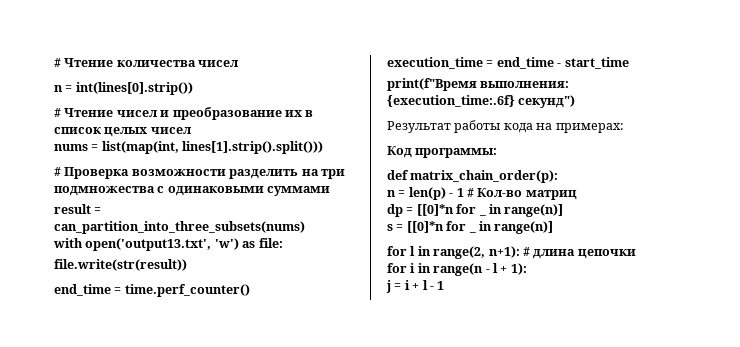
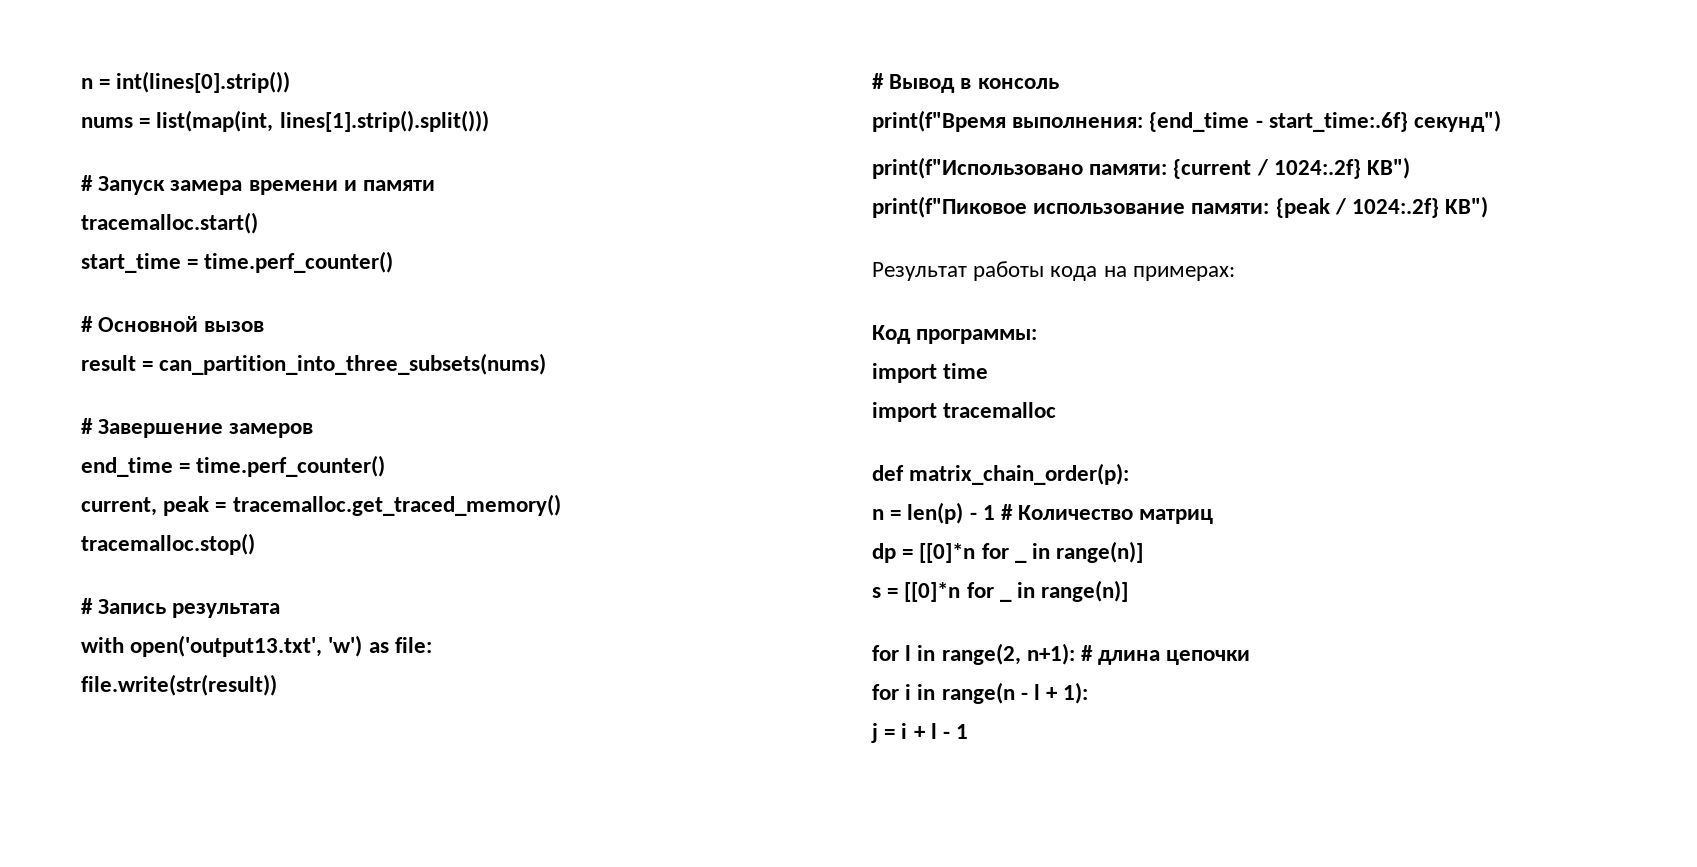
[54,58,240,67] # Чтение количества чисел // -> (81, 83) none
[54,107,314,120] [54,127,192,137] // # Чтение чисел и преобразование их в список целых чисел -> (291, 82) none
[64,167,345,179] [54,186,331,196] [54,204,102,214] [54,221,305,234] Проверка возможности разделить на три подмножества с одинаковыми суммами // result = can_partition_into_three_subsets(nums) -> [98,176,436,195] [81,212,258,234] [81,251,394,273] [81,316,265,332] [81,353,547,375] [81,418,314,438] [81,455,386,477] [81,494,561,516] [81,533,255,555] [81,598,281,618] Запуск замера времени и памяти // tracemalloc.start() // start_time = time.perf_counter() // # Основной вызов // result = can_partition_into_three_subsets(nums) // # Завершение замеров // end_time = time.perf_counter() // current, peak = tracemalloc.get_traced_memory() // tracemalloc.stop() // # Запись результата
[54,284,250,297] [387,57,629,69] [387,78,570,91] [387,95,576,108] end_time = time.perf_counter() // execution_time = end_time - start_time // print(f"Время выполнения: {execution_time:.6f} секунд") -> [872,73,1059,93] [872,110,1502,132] [872,157,1411,179] [872,196,1489,218] # Вывод в консоль // print(f"Время выполнения: {end_time - start_time:.6f} секунд") // print(f"Использовано памяти: {current / 1024:.2f} KB") // print(f"Пиковое использование памяти: {peak / 1024:.2f} KB")
(498, 153) none -> [872,363,989,383] [872,402,1057,422] // import time // import tracemalloc
[477,188,523,197] Кол-во -> [1018,505,1134,520] Количество

